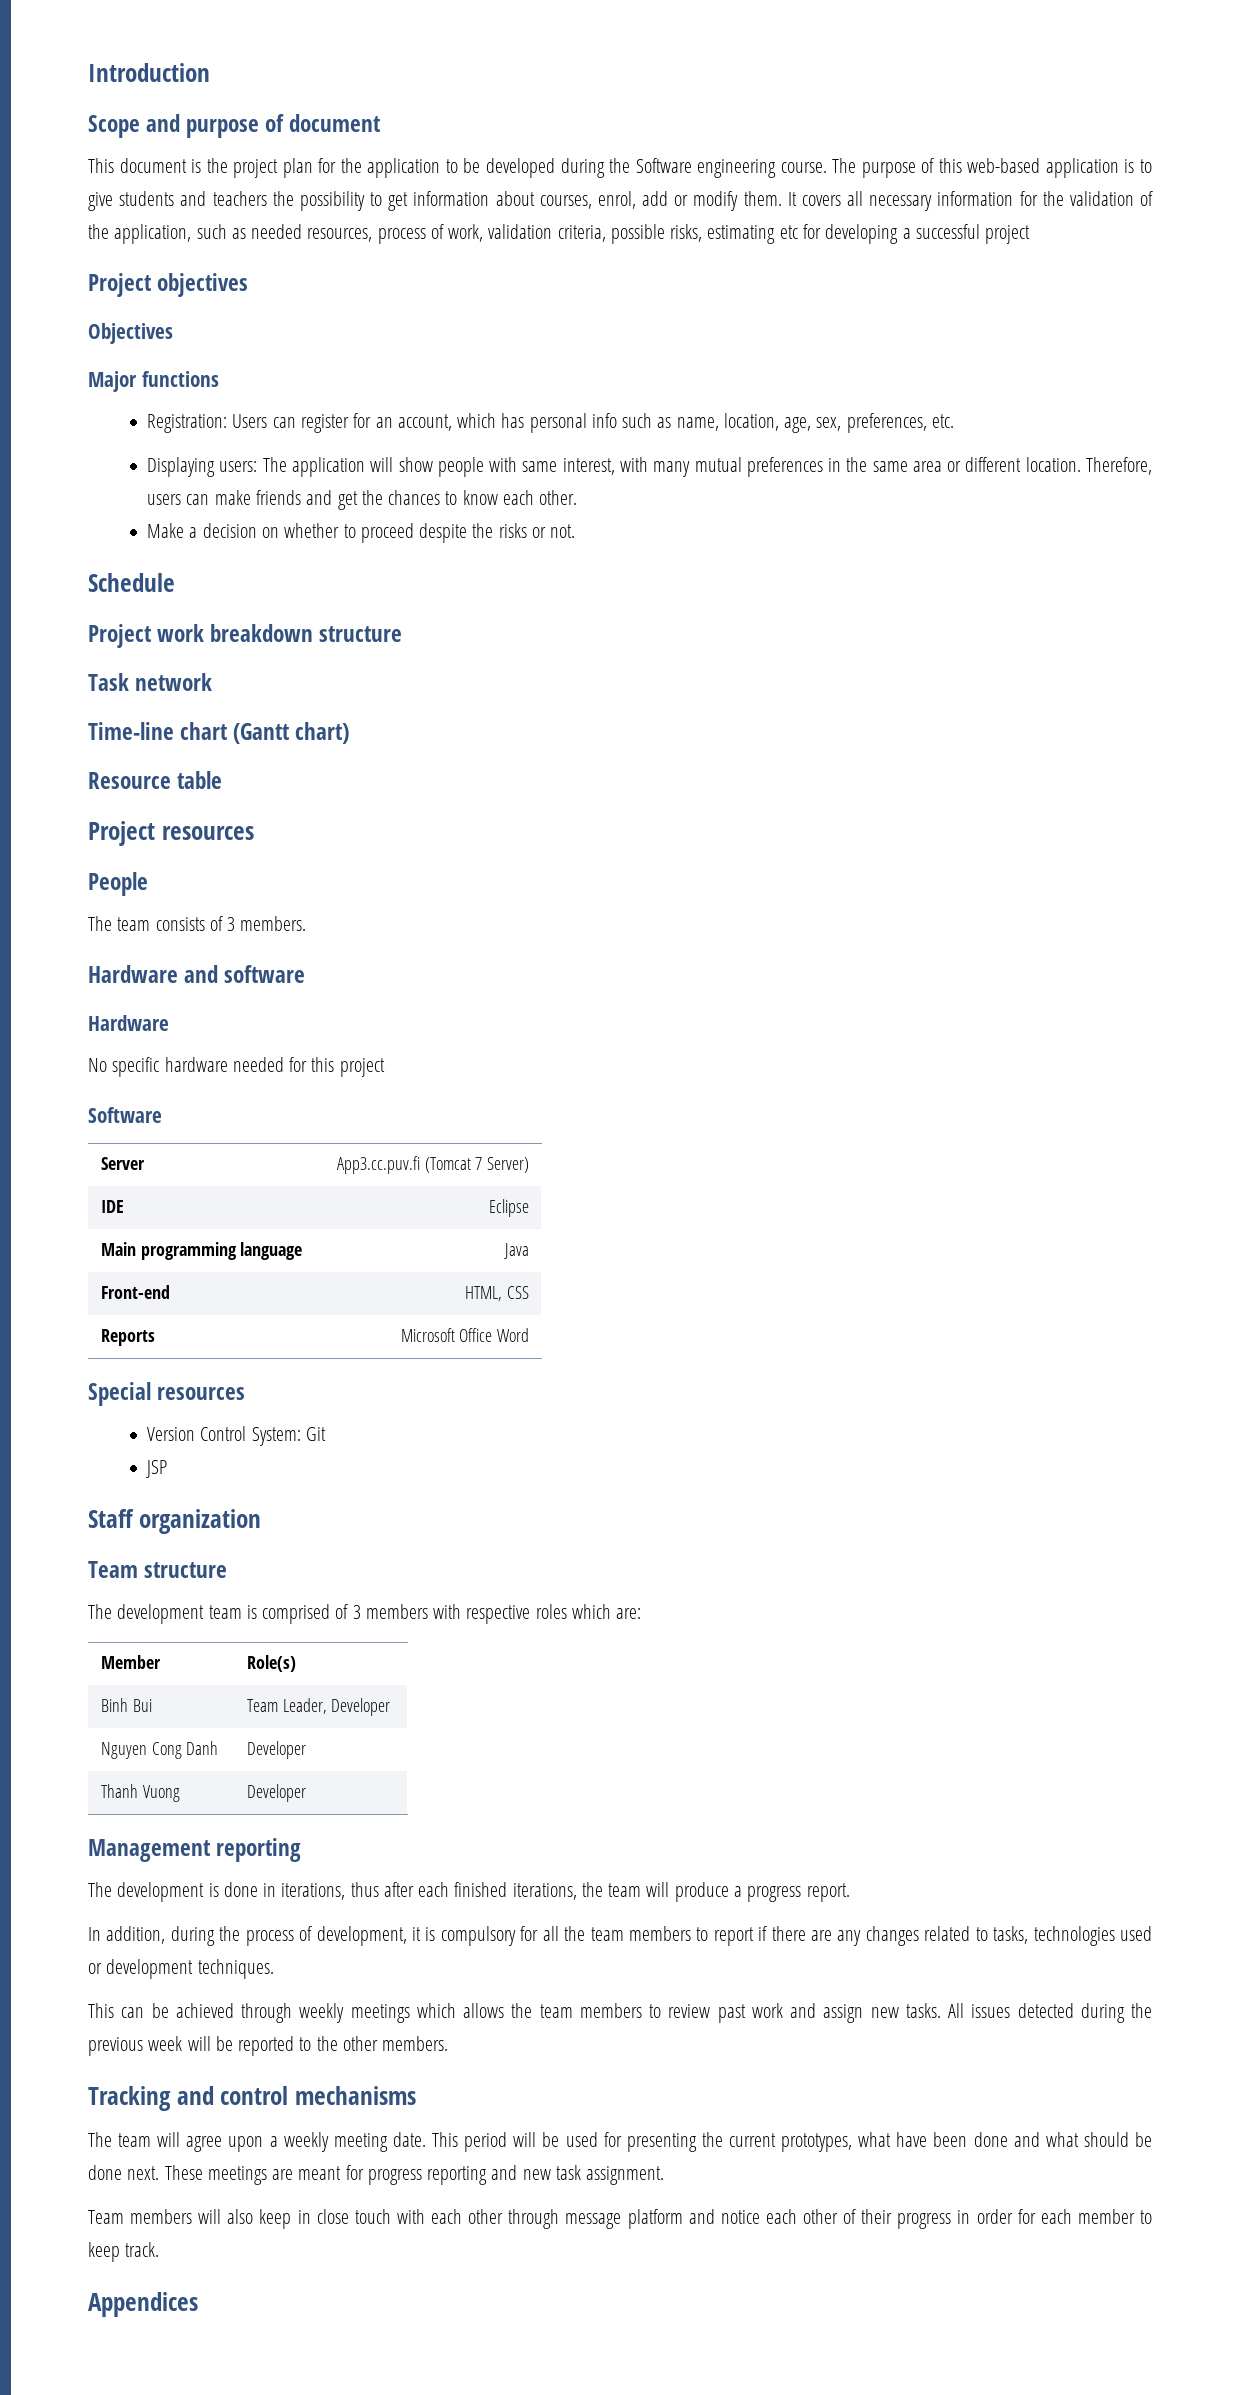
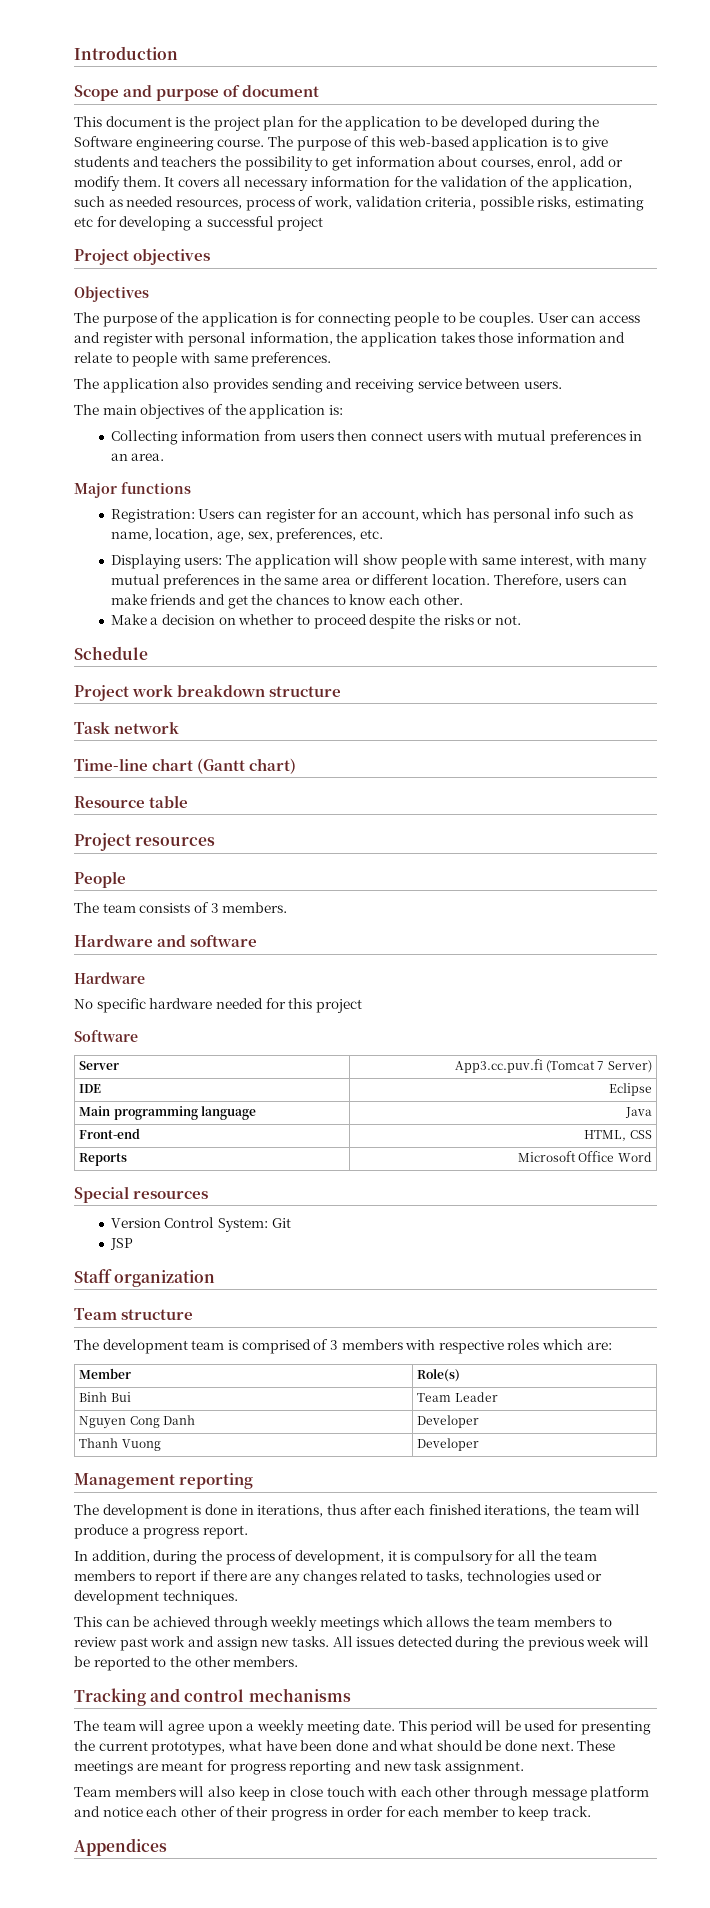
(173, 333) none -> [74,312,641,327] [74,332,626,347] [74,352,332,367] [74,378,562,393] [74,404,343,419] [110,430,643,445] [110,453,165,461] // The purpose of the application is for connecting people to be couples. User can access and register with personal information, the application takes those information and relate to people with same preferences. // The application also provides sending and receiving service between users. // The main objectives of the application is: // Collecting information from users then connect users with mutual preferences in an area.
[282,1698,391,1716] Leader, Developer -> [454,1392,498,1402] Leader

